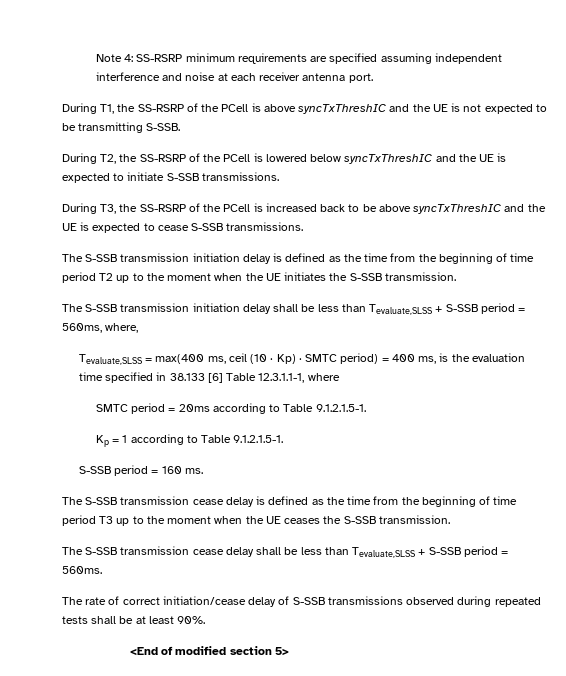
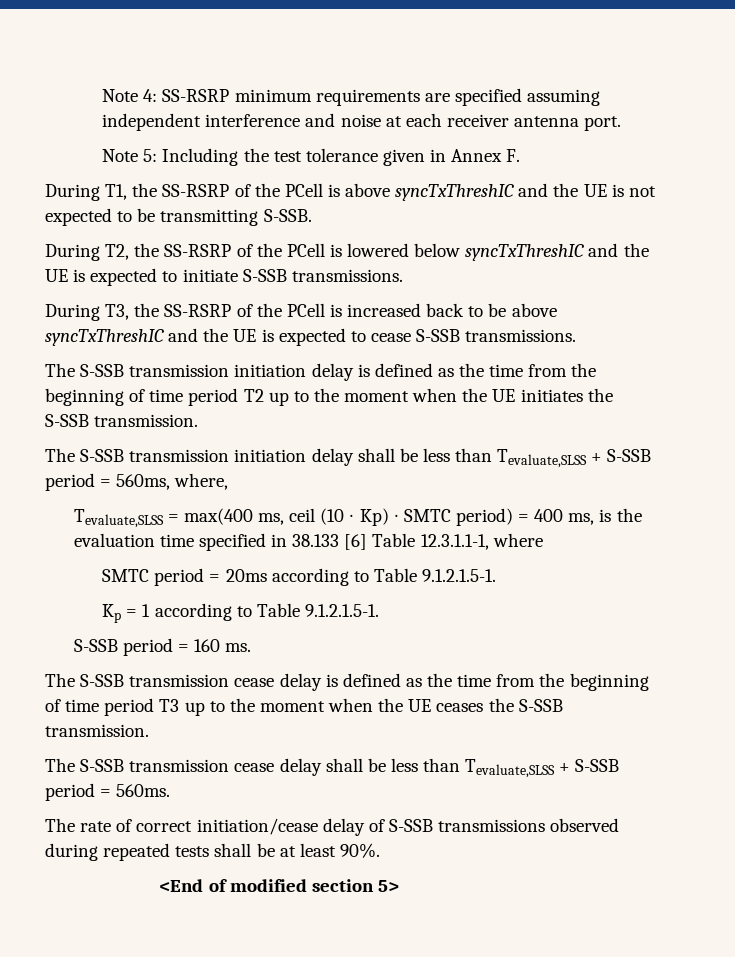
(373, 78) none -> [102,148,521,166] // Note 5: Including the test tolerance given in Annex F.

